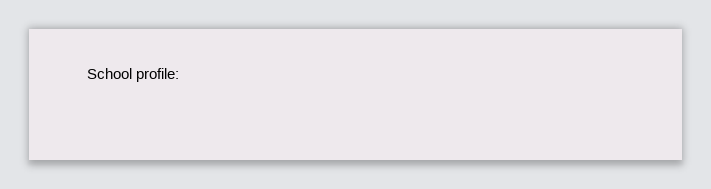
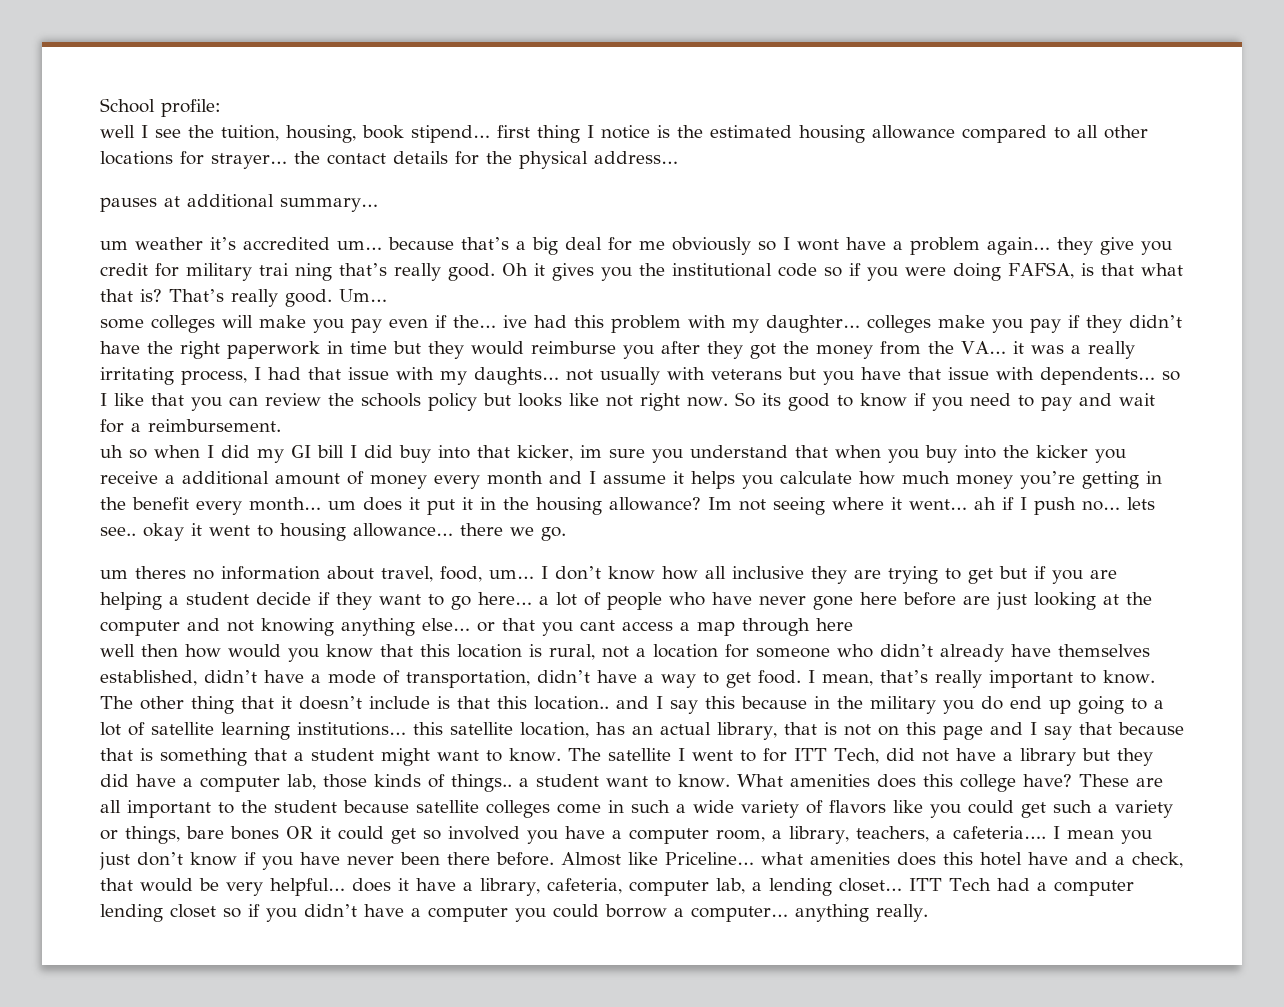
(180, 75) none -> [100,125,1148,143] [100,151,678,169] [100,194,378,212] [100,237,1172,255] [100,262,1183,281] [100,289,387,307] [100,315,1182,333] [100,341,1135,359] [100,367,1180,385] [100,392,1155,411] [100,419,281,433] [100,445,1126,463] [100,471,1162,489] [100,497,1155,515] [100,523,566,541] [100,566,1117,584] [100,592,1152,610] [100,618,853,636] [100,644,1150,662] [100,670,1155,688] [100,696,1164,714] [100,722,1184,740] [100,748,1153,766] [100,774,1163,792] [100,800,1173,818] [100,826,1152,844] [99,852,1183,870] [100,878,1134,896] [100,904,928,922] // well I see the tuition, housing, book stipend… first thing I notice is the estimated housing allowance compared to all other locations for strayer… the contact details for the physical address… // pauses at additional summary… // um weather it’s accredited um… because that’s a big deal for me obviously so I wont have a problem again… they give you credit for military trai ning that’s really good. Oh it gives you the institutional code so if you were doing FAFSA, is that what that is? That’s really good. Um… // some colleges will make you pay even if the… ive had this problem with my daughter… colleges make you pay if they didn’t have the right paperwork in time but they would reimburse you after they got the money from the VA… it was a really irritating process, I had that issue with my daughts… not usually with veterans but you have that issue with dependents… so I like that you can review the schools policy but looks like not right now. So its good to know if you need to pay and wait for a reimbursement. // uh so when I did my GI bill I did buy into that kicker, im sure you understand that when you buy into the kicker you receive a additional amount of money every month and I assume it helps you calculate how much money you’re getting in the benefit every month… um does it put it in the housing allowance? Im not seeing where it went… ah if I push no… lets see.. okay it went to housing allowance… there we go. // um theres no information about travel, food, um… I don’t know how all inclusive they are trying to get but if you are helping a student decide if they want to go here… a lot of people who have never gone here before are just looking at the computer and not knowing anything else… or that you cant access a map through here // well then how would you know that this location is rural, not a location for someone who didn’t already have themselves established, didn’t have a mode of transportation, didn’t have a way to get food. I mean, that’s really important to know. The other thing that it doesn’t include is that this location.. and I say this because in the military you do end up going to a lot of satellite learning institutions… this satellite location, has an actual library, that is not on this page and I say that because that is something that a student might want to know. The satellite I went to for ITT Tech, did not have a library but they did have a computer lab, those kinds of things.. a student want to know. What amenities does this college have? These are all important to the student because satellite colleges come in such a wide variety of flavors like you could get such a variety or things, bare bones OR it could get so involved you have a computer room, a library, teachers, a cafeteria…. I mean you just don’t know if you have never been there before. Almost like Priceline… what amenities does this hotel have and a check, that would be very helpful… does it have a library, cafeteria, computer lab, a lending closet… ITT Tech had a computer lending closet so if you didn’t have a computer you could borrow a computer… anything really.

